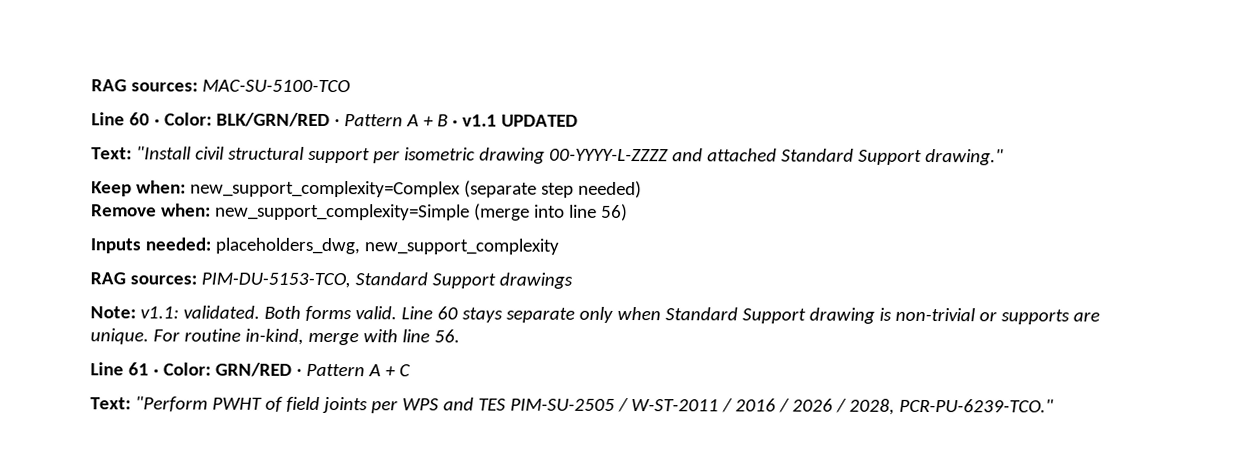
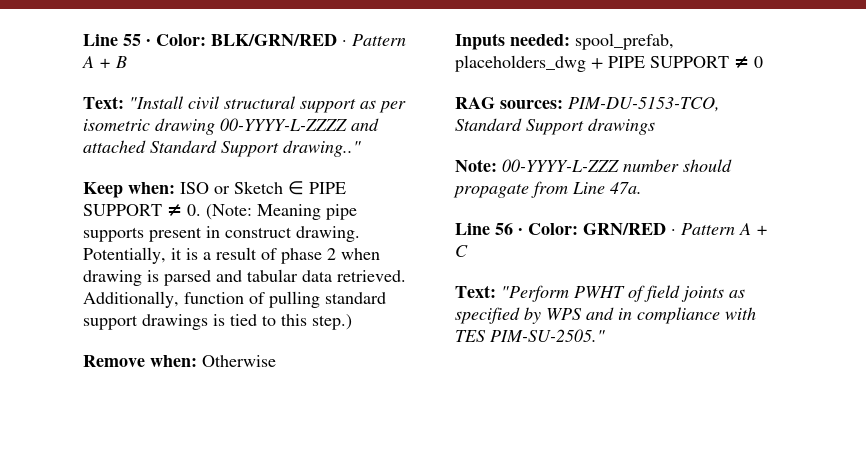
[91,79,351,93] [91,112,150,126] RAG sources: MAC-SU-5100-TCO // Line 60 -> [83,34,141,46] Line 55
[451,114,578,127] · v1.1 UPDATED -> (127, 62) none
(370, 155) none -> [360,100,376,109] as
[924,148,1004,166] drawing." -> [283,140,361,157] drawing.."
[189,180,642,199] [91,203,628,222] [90,237,559,255] new_support_complexity=Complex (separate step needed) // Remove when: new_support_complexity=Simple (merge into line 56) // Inputs needed: placeholders_dwg, new_support_complexity -> [180,181,346,195] [83,204,357,220] [83,226,360,242] [83,247,380,264] [83,269,406,286] [83,291,386,308] [83,314,352,330] [83,355,276,367] [455,33,674,50] [455,55,763,72] ISO or Sketch ∈ PIPE SUPPORT ≠ 0. (Note: Meaning pipe supports present in construct drawing. Potentially, it is a result of phase 2 when drawing is parsed and tabular data retrieved. Additionally, function of pulling standard support drawings is tied to this step.) // Remove when: Otherwise // Inputs needed: spool_prefab, placeholders_dwg + PIPE SUPPORT ≠ 0
[139,305,1100,325] [90,328,460,346] [90,362,149,376] v1.1: validated. Both forms valid. Line 60 stays separate only when Standard Support drawing is non-trivial or supports are unique. For routine in-kind, merge with line 56. // Line 61 -> [502,159,732,172] [453,181,642,198] [455,223,513,235] 00-YYYY-L-ZZZ number should propagate from Line 47a. // Line 56
[370,397,1054,415] per WPS and TES PIM-SU-2505 / W-ST-2011 / 2016 / 2026 / 2028, PCR-PU-6239-TCO." -> [729,289,745,298] [455,307,756,324] [455,329,605,342] as specified by WPS and in compliance with TES PIM-SU-2505."

